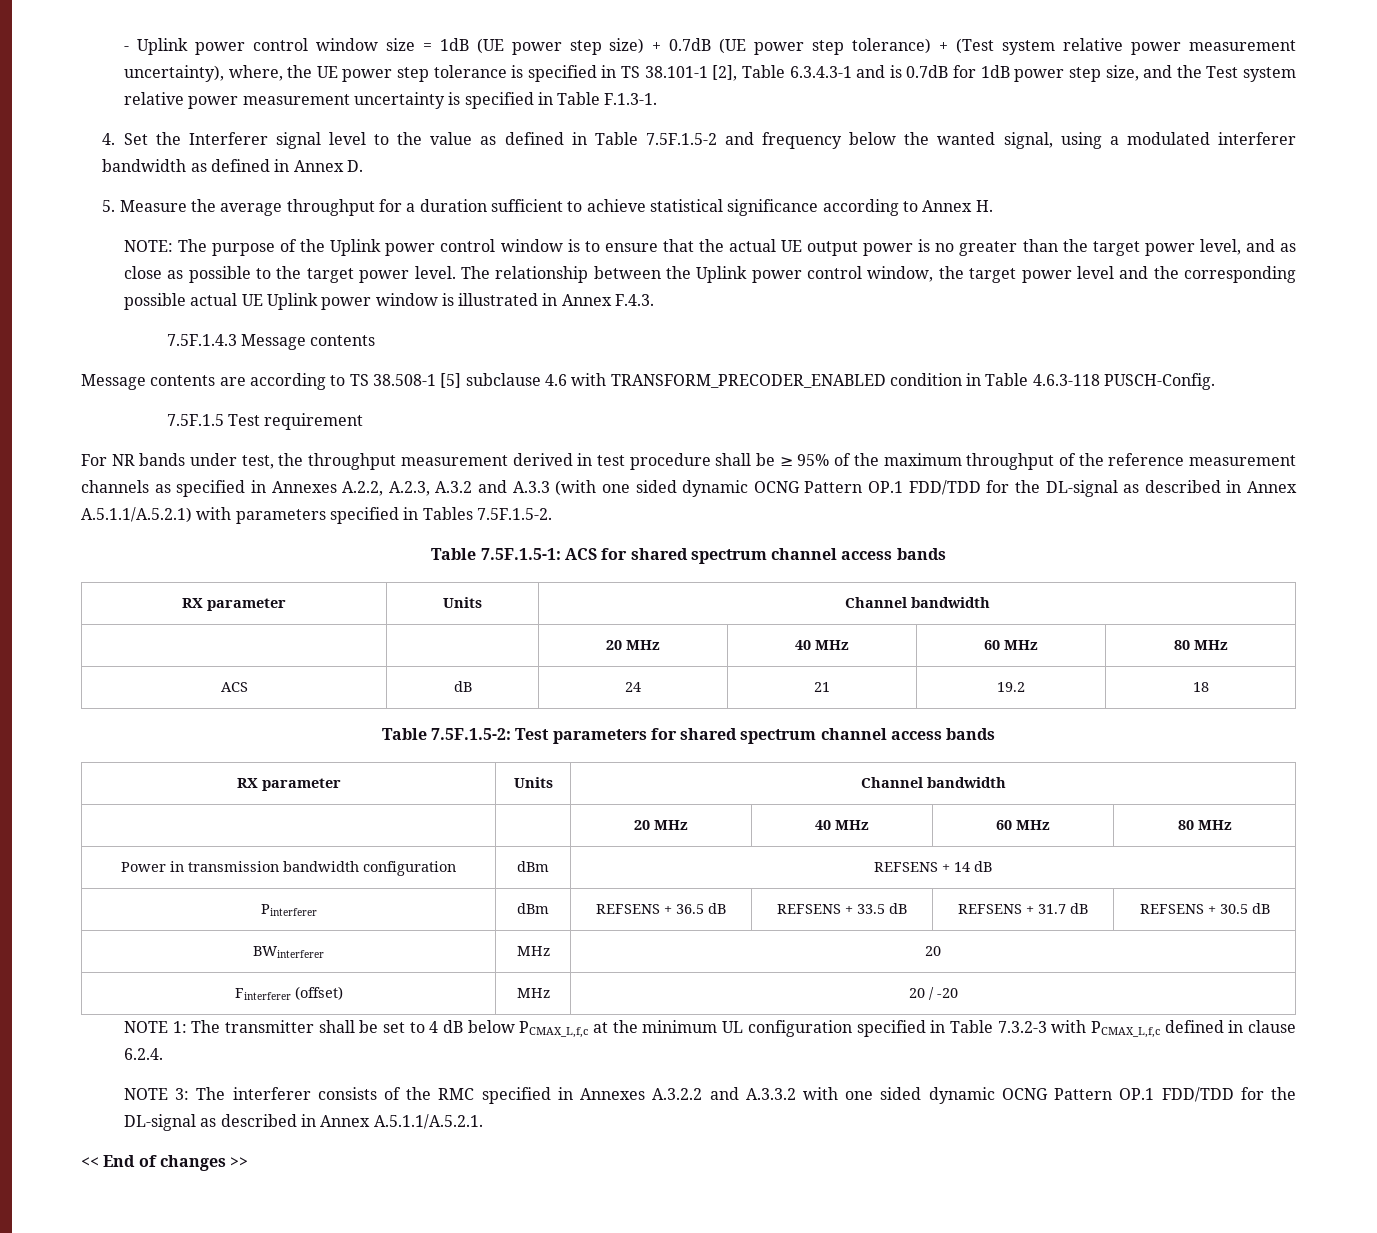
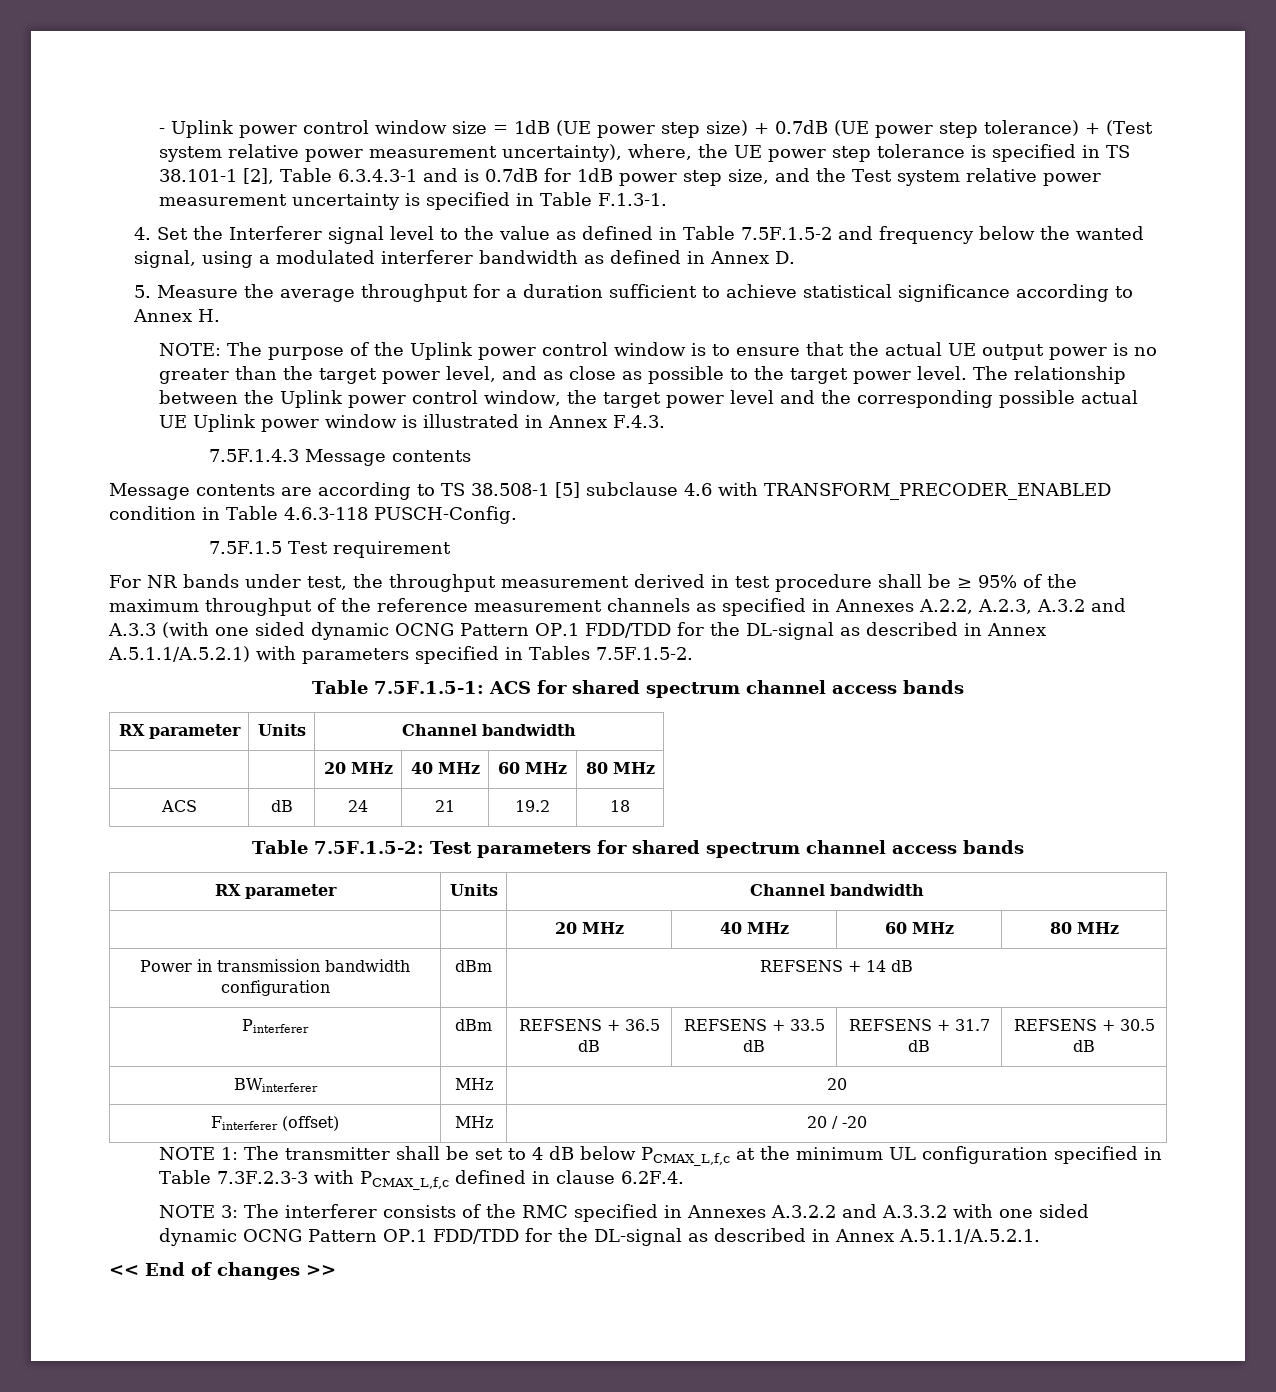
[997,1021,1047,1033] 7.3.2-3 -> [216,1171,308,1184] 7.3F.2.3-3
[123,1048,163,1060] 6.2.4. -> [620,1171,684,1184] 6.2F.4.

